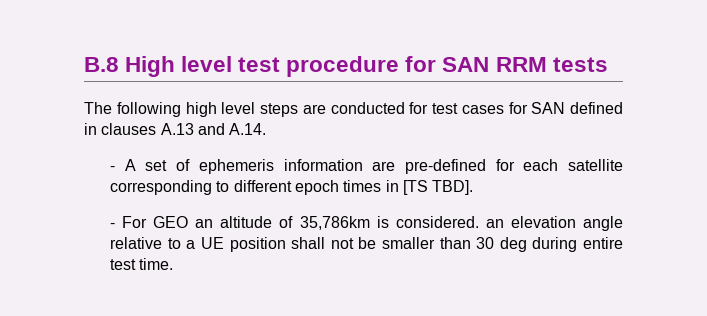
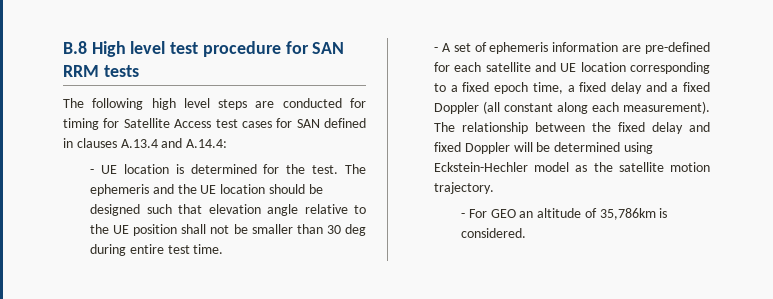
(429, 108) none -> [63,118,212,130] timing for Satellite Access
[160,123,267,135] [110,159,623,174] [110,180,474,195] [110,216,504,230] A.13 and A.14. // - A set of ephemeris information are pre-defined for each satellite corresponding to different epoch times in [TS TBD]. // - For GEO an altitude of 35,786km is considered. an -> [120,138,228,148] [90,164,366,174] [90,184,323,196] [90,204,203,216] A.13.4 and A.14.4: // - UE location is determined for the test. The ephemeris and the UE location should be designed such that
[186,240,196,249] a -> [90,224,110,234] the
(174, 264) none -> [434,42,710,54] [434,62,710,74] [434,82,710,94] [434,101,710,114] [434,122,710,134] [434,142,653,154] [434,162,710,172] [434,182,495,194] [461,208,668,220] [461,228,527,238] // - A set of ephemeris information are pre-defined for each satellite and UE location corresponding to a fixed epoch time, a fixed delay and a fixed Doppler (all constant along each measurement). The relationship between the fixed delay and fixed Doppler will be determined using Eckstein-Hechler model as the satellite motion trajectory. // - For GEO an altitude of 35,786km is considered.

